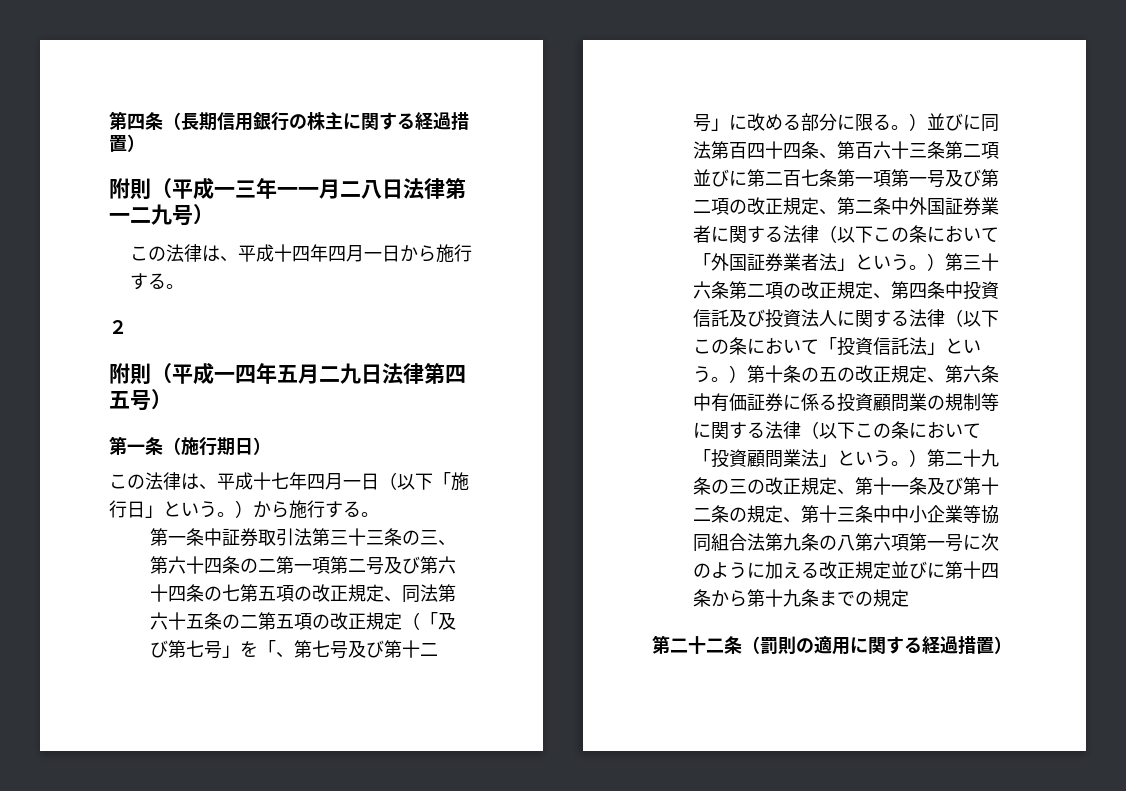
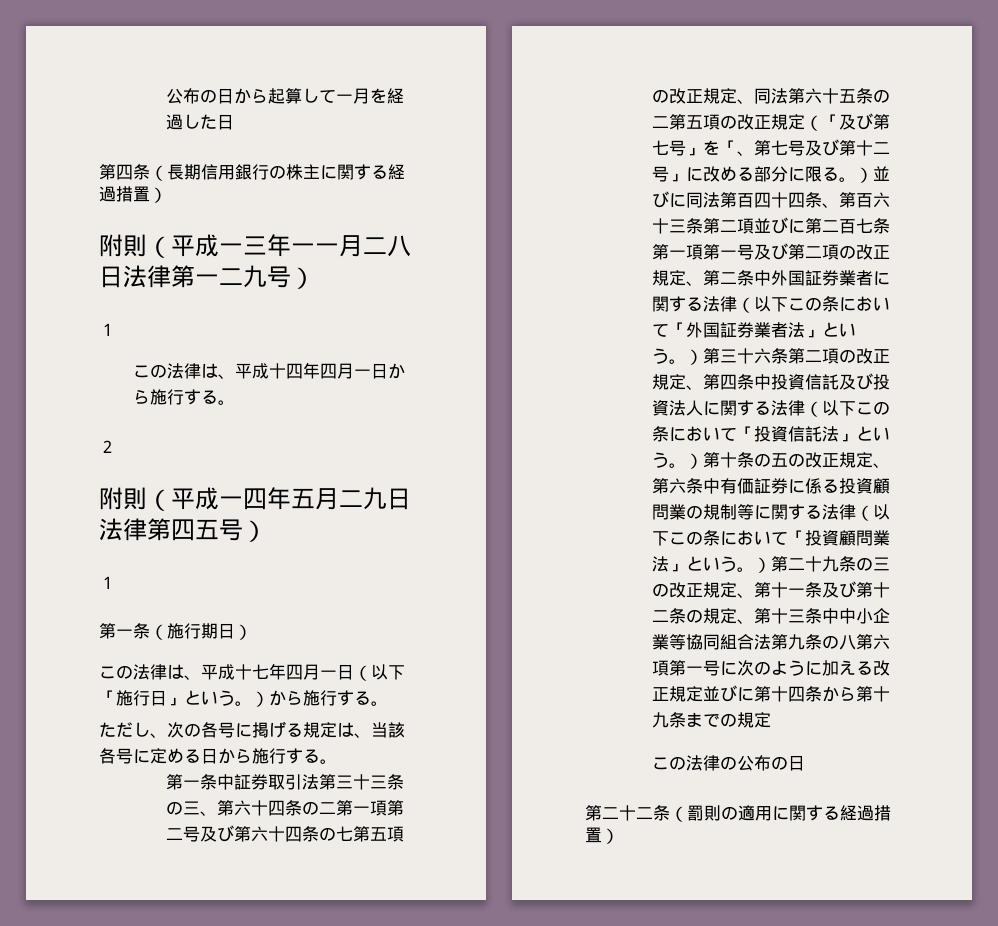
(109, 120) none -> [166,88,405,104] [166,114,235,130] 公布の日から起算して一月を経過した日 //
(214, 214) none -> [99,323,116,336] // １
(172, 399) none -> [99,576,116,589] // １
(379, 514) none -> [99,721,405,738] [99,748,337,764] // ただし、次の各号に掲げる規定は、当該各号に定める日から施行する。
(910, 598) none -> [652,755,806,771] // この法律の公布の日

